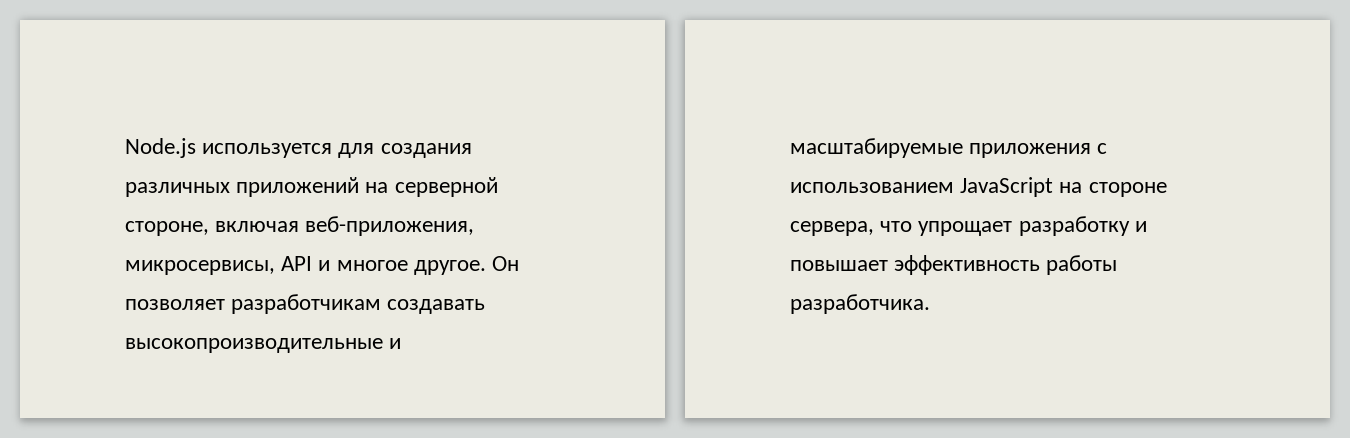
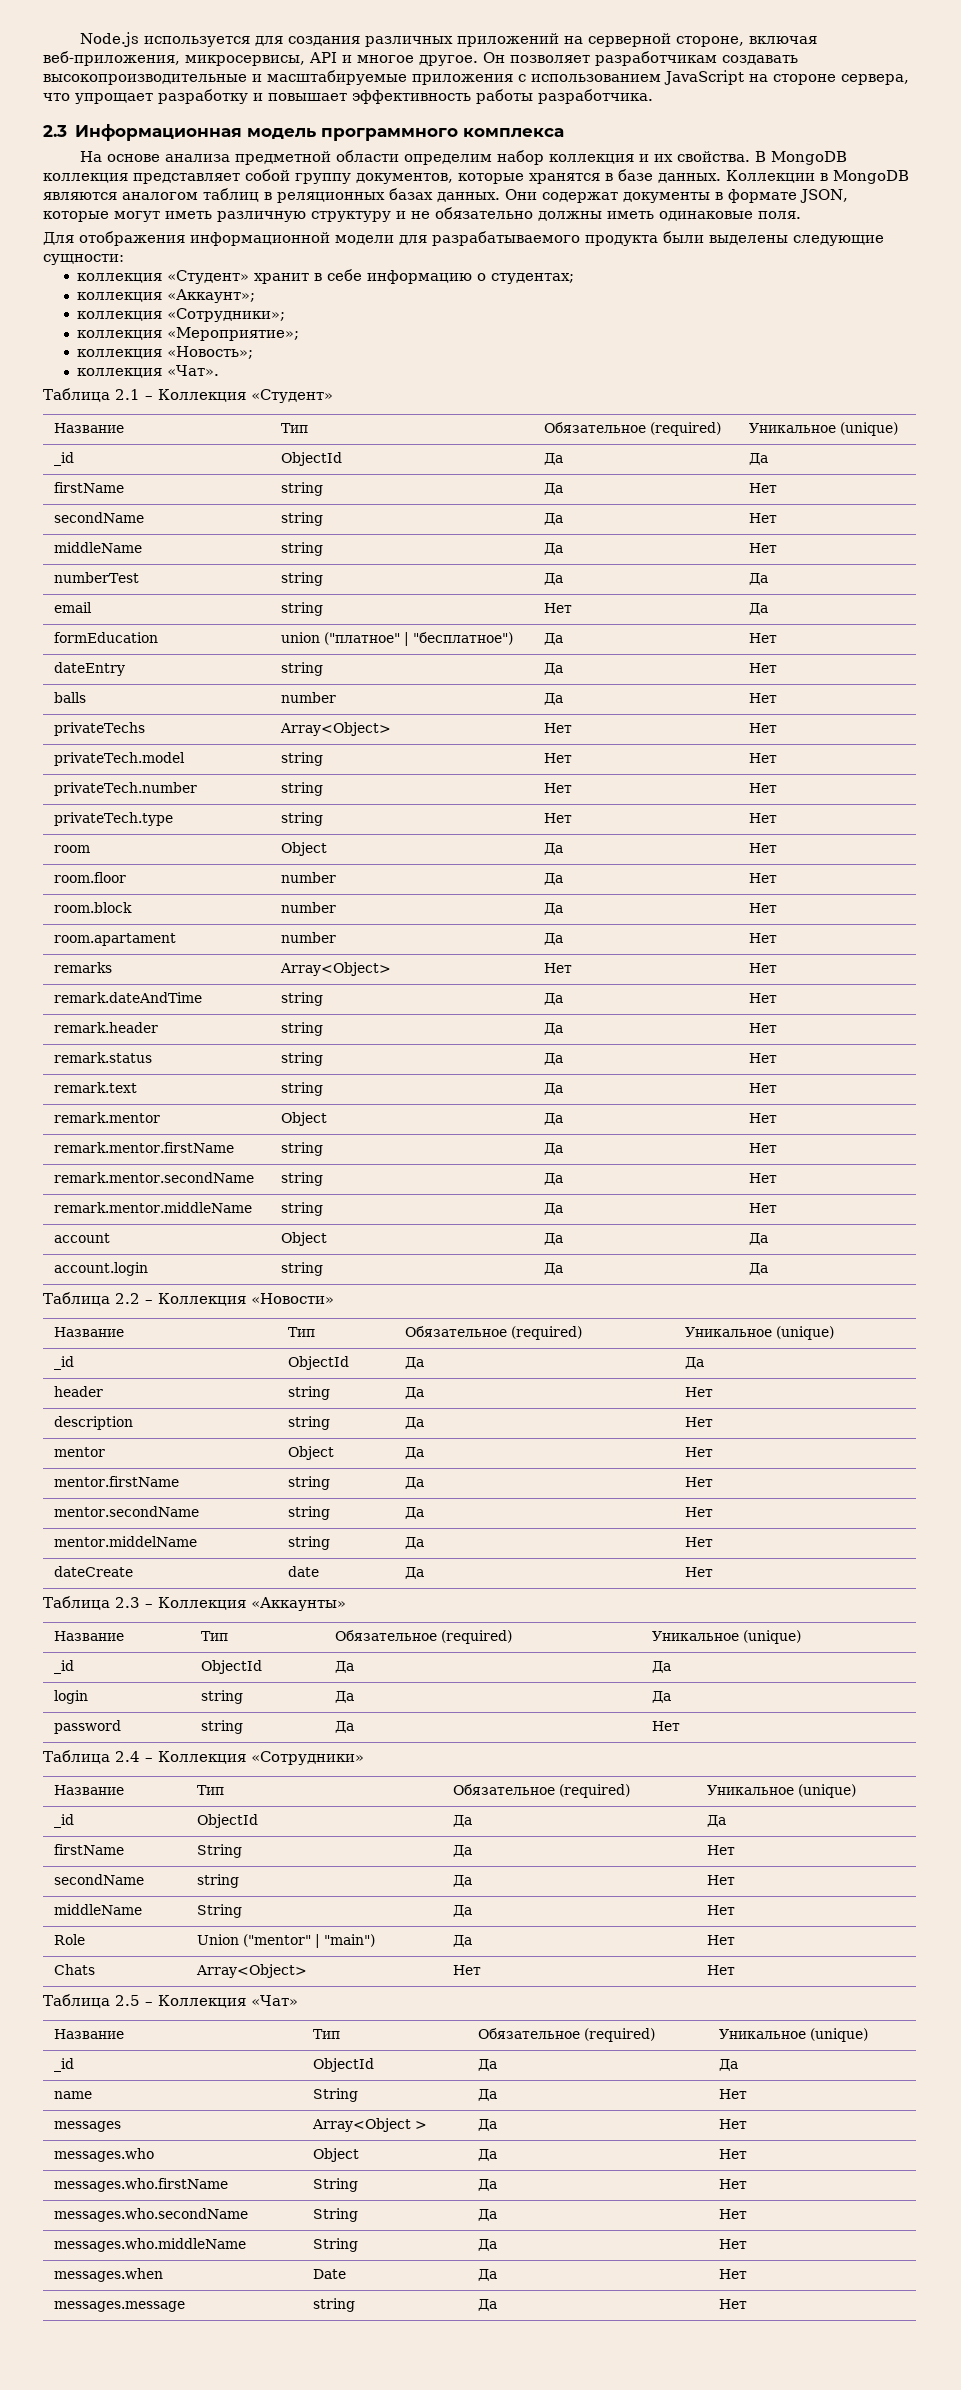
(930, 304) none -> [43,124,564,141] [79,150,847,165] [43,169,909,184] [43,188,848,203] [43,207,801,222] [43,231,884,246] [43,254,124,265] [77,269,575,284] [77,289,256,303] [77,308,286,322] [77,327,300,341] [77,346,254,359] [77,365,220,378] [43,388,333,403] [54,423,125,433] [281,423,309,433] [544,422,722,436] [749,422,899,436] [54,452,75,466] [281,452,343,466] [544,453,564,465] [749,453,769,465] [54,482,125,493] [281,482,324,496] [544,483,564,495] [749,483,778,493] [54,512,145,523] [281,512,324,526] [544,513,564,525] [749,513,778,523] [54,542,143,553] [281,542,324,556] [544,543,564,555] [749,543,778,553] [54,572,140,583] [281,572,324,586] [544,573,564,585] [749,573,769,585] [54,602,93,613] [281,602,324,616] [544,603,573,613] [749,603,769,615] [54,632,159,643] [281,632,514,646] [544,633,564,645] [749,633,778,643] [54,662,126,676] [281,662,324,676] [544,663,564,675] [749,663,778,673] [54,692,87,703] [281,692,337,703] [544,693,564,705] [749,693,778,703] [54,722,146,736] [280,722,392,736] [544,723,573,733] [749,723,778,733] [54,752,186,766] [281,752,324,766] [544,753,573,763] [749,753,778,763] [54,782,198,796] [281,782,324,796] [544,783,573,793] [749,783,778,793] [54,812,174,826] [281,812,324,826] [544,813,573,823] [749,813,778,823] [54,845,91,853] [281,842,328,856] [544,843,564,855] [749,843,778,853] [54,872,127,883] [281,872,337,883] [544,873,564,885] [749,873,778,883] [54,902,133,913] [281,902,337,913] [544,903,564,915] [749,903,778,913] [54,933,177,946] [281,932,337,943] [544,933,564,945] [749,933,778,943] [54,962,113,973] [280,962,392,976] [544,963,573,973] [749,963,778,973] [54,992,203,1003] [281,992,324,1006] [544,993,564,1005] [749,993,778,1003] [54,1022,159,1033] [281,1022,324,1036] [544,1023,564,1035] [749,1023,778,1033] [54,1052,153,1063] [281,1052,324,1066] [544,1053,564,1065] [749,1053,778,1063] [54,1082,138,1093] [281,1082,324,1096] [544,1083,564,1095] [749,1083,778,1093] [54,1112,161,1123] [281,1112,328,1126] [544,1113,564,1125] [749,1113,778,1123] [54,1142,235,1153] [281,1142,324,1156] [544,1143,564,1155] [749,1143,778,1153] [54,1172,255,1183] [281,1172,324,1186] [544,1173,564,1185] [749,1173,778,1183] [54,1202,253,1213] [281,1202,324,1216] [544,1203,564,1215] [749,1203,778,1213] [54,1233,111,1243] [281,1232,328,1246] [544,1233,564,1245] [749,1233,769,1245] [54,1262,149,1276] [281,1262,324,1276] [544,1263,564,1275] [749,1263,769,1275] [43,1292,334,1306] [54,1327,125,1337] [288,1327,316,1337] [405,1326,583,1340] [685,1326,835,1340] [54,1356,75,1370] [288,1356,350,1370] [405,1357,425,1369] [685,1357,705,1369] [54,1386,104,1397] [288,1386,331,1400] [405,1387,425,1399] [685,1387,714,1397] [54,1416,134,1430] [288,1416,331,1430] [405,1417,425,1429] [685,1417,714,1427] [54,1447,106,1457] [288,1446,335,1460] [405,1447,425,1459] [685,1447,714,1457] [54,1476,180,1487] [288,1476,331,1490] [405,1477,425,1489] [685,1477,714,1487] [54,1506,200,1517] [288,1506,331,1520] [405,1507,425,1519] [685,1507,714,1517] [54,1536,198,1547] [288,1536,331,1550] [405,1537,425,1549] [685,1537,714,1547] [54,1566,134,1577] [288,1566,320,1577] [405,1567,425,1579] [685,1567,714,1577] [43,1596,346,1611] [54,1631,125,1641] [201,1631,229,1641] [335,1630,513,1644] [652,1630,802,1644] [54,1660,75,1674] [201,1660,263,1674] [335,1661,355,1673] [652,1661,672,1673] [54,1690,89,1704] [201,1690,244,1704] [335,1691,355,1703] [652,1691,672,1703] [54,1720,122,1734] [201,1720,244,1734] [335,1721,355,1733] [652,1721,681,1731] [43,1750,364,1765] [54,1785,125,1795] [197,1785,225,1795] [453,1784,631,1798] [707,1784,857,1798] [54,1814,75,1828] [197,1814,259,1828] [453,1815,473,1827] [707,1815,727,1827] [54,1844,125,1855] [197,1844,243,1858] [453,1845,473,1857] [707,1845,736,1855] [54,1874,145,1885] [197,1874,240,1888] [453,1875,473,1887] [707,1875,736,1885] [54,1904,143,1915] [197,1904,243,1918] [453,1905,473,1917] [707,1905,736,1915] [54,1934,86,1945] [197,1934,376,1948] [453,1935,473,1947] [707,1935,736,1945] [54,1964,96,1975] [196,1964,308,1978] [453,1965,482,1975] [707,1965,736,1975] [43,1994,298,2008] [54,2029,125,2039] [313,2029,341,2039] [478,2028,656,2042] [719,2028,869,2042] [54,2058,75,2072] [313,2058,375,2072] [478,2059,498,2071] [719,2059,739,2071] [54,2091,93,2099] [313,2088,359,2102] [478,2089,498,2101] [719,2089,748,2099] [54,2121,122,2132] [312,2118,428,2132] [478,2119,498,2131] [719,2119,748,2129] [54,2148,155,2162] [313,2148,360,2162] [478,2149,498,2161] [719,2149,748,2159] [54,2178,229,2192] [313,2178,359,2192] [478,2179,498,2191] [719,2179,748,2189] [54,2208,249,2222] [313,2208,359,2222] [478,2209,498,2221] [719,2209,748,2219] [54,2238,247,2252] [313,2238,359,2252] [478,2239,498,2251] [719,2239,748,2249] [54,2268,164,2282] [313,2269,347,2279] [478,2269,498,2281] [719,2269,748,2279] [54,2301,186,2312] [313,2298,356,2312] [478,2299,498,2311] [719,2299,748,2309] // 2.3 Информационная модель программного комплекса // На основе анализа предметной области определим набор коллекция и их свойства. В MongoDB коллекция представляет собой группу документов, которые хранятся в базе данных. Коллекции в MongoDB являются аналогом таблиц в реляционных базах данных. Они содержат документы в формате JSON, которые могут иметь различную структуру и не обязательно должны иметь одинаковые поля. // Для отображения информационной модели для разрабатываемого продукта были выделены следующие сущности: // коллекция «Студент» хранит в себе информацию о студентах; // коллекция «Аккаунт»; // коллекция «Сотрудники»; // коллекция «Мероприятие»; // коллекция «Новость»; // коллекция «Чат». // Таблица 2.1 – Коллекция «Студент» // Название | Тип | Обязательное (required) | Уникальное (unique) // _id | ObjectId | Да | Да // firstName | string | Да | Нет // secondName | string | Да | Нет // middleName | string | Да | Нет // numberTest | string | Да | Да // email | string | Нет | Да // formEducation | union ("платное" | "бесплатное") | Да | Нет // dateEntry | string | Да | Нет // balls | number | Да | Нет // privateTechs | Array<Object> | Нет | Нет // privateTech.model | string | Нет | Нет // privateTech.number | string | Нет | Нет // privateTech.type | string | Нет | Нет // room | Object | Да | Нет // room.floor | number | Да | Нет // room.block | number | Да | Нет // room.apartament | number | Да | Нет // remarks | Array<Object> | Нет | Нет // remark.dateAndTime | string | Да | Нет // remark.header | string | Да | Нет // remark.status | string | Да | Нет // remark.text | string | Да | Нет // remark.mentor | Object | Да | Нет // remark.mentor.firstName | string | Да | Нет // remark.mentor.secondName | string | Да | Нет // remark.mentor.middleName | string | Да | Нет // account | Object | Да | Да // account.login | string | Да | Да // Таблица 2.2 – Коллекция «Новости» // Название | Тип | Обязательное (required) | Уникальное (unique) // _id | ObjectId | Да | Да // header | string | Да | Нет // description | string | Да | Нет // mentor | Object | Да | Нет // mentor.firstName | string | Да | Нет // mentor.secondName | string | Да | Нет // mentor.middelName | string | Да | Нет // dateCreate | date | Да | Нет // Таблица 2.3 – Коллекция «Аккаунты» // Название | Тип | Обязательное (required) | Уникальное (unique) // _id | ObjectId | Да | Да // login | string | Да | Да // password | string | Да | Нет // Таблица 2.4 – Коллекция «Сотрудники» // Название | Тип | Обязательное (required) | Уникальное (unique) // _id | ObjectId | Да | Да // firstName | String | Да | Нет // secondName | string | Да | Нет // middleName | String | Да | Нет // Role | Union ("mentor" | "main") | Да | Нет // Chats | Array<Object> | Нет | Нет // Таблица 2.5 – Коллекция «Чат» // Название | Тип | Обязательное (required) | Уникальное (unique) // _id | ObjectId | Да | Да // name | String | Да | Нет // messages | Array<Object > | Да | Нет // messages.who | Object | Да | Нет // messages.who.firstName | String | Да | Нет // messages.who.secondName | String | Да | Нет // messages.who.middleName | String | Да | Нет // messages.when | Date | Да | Нет // messages.message | string | Да | Нет

